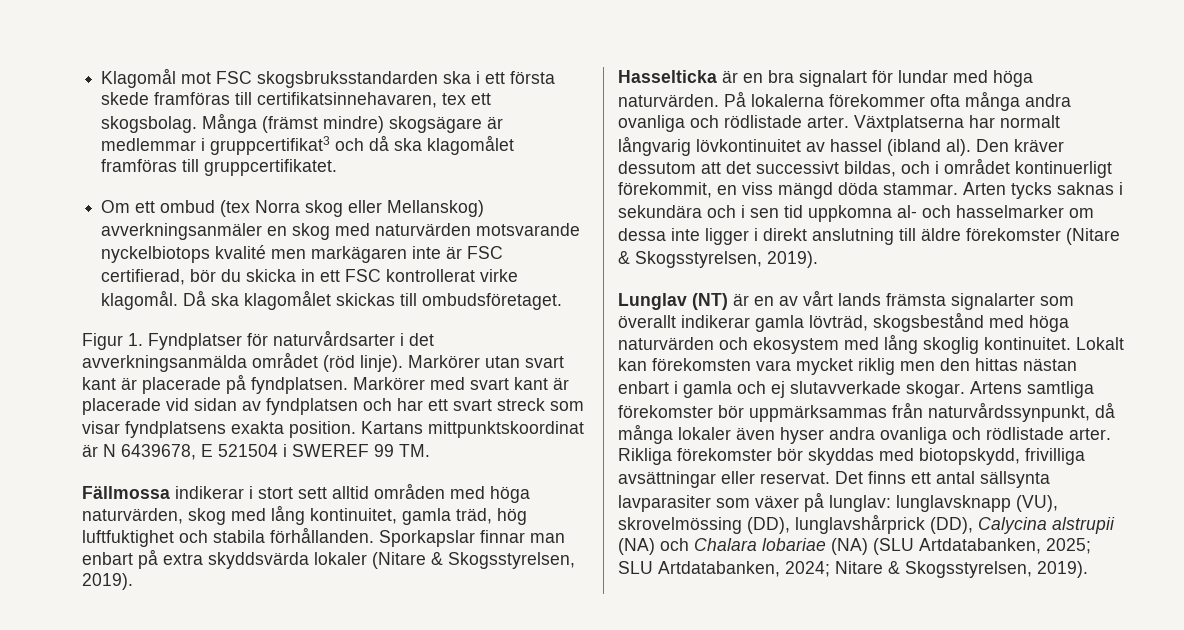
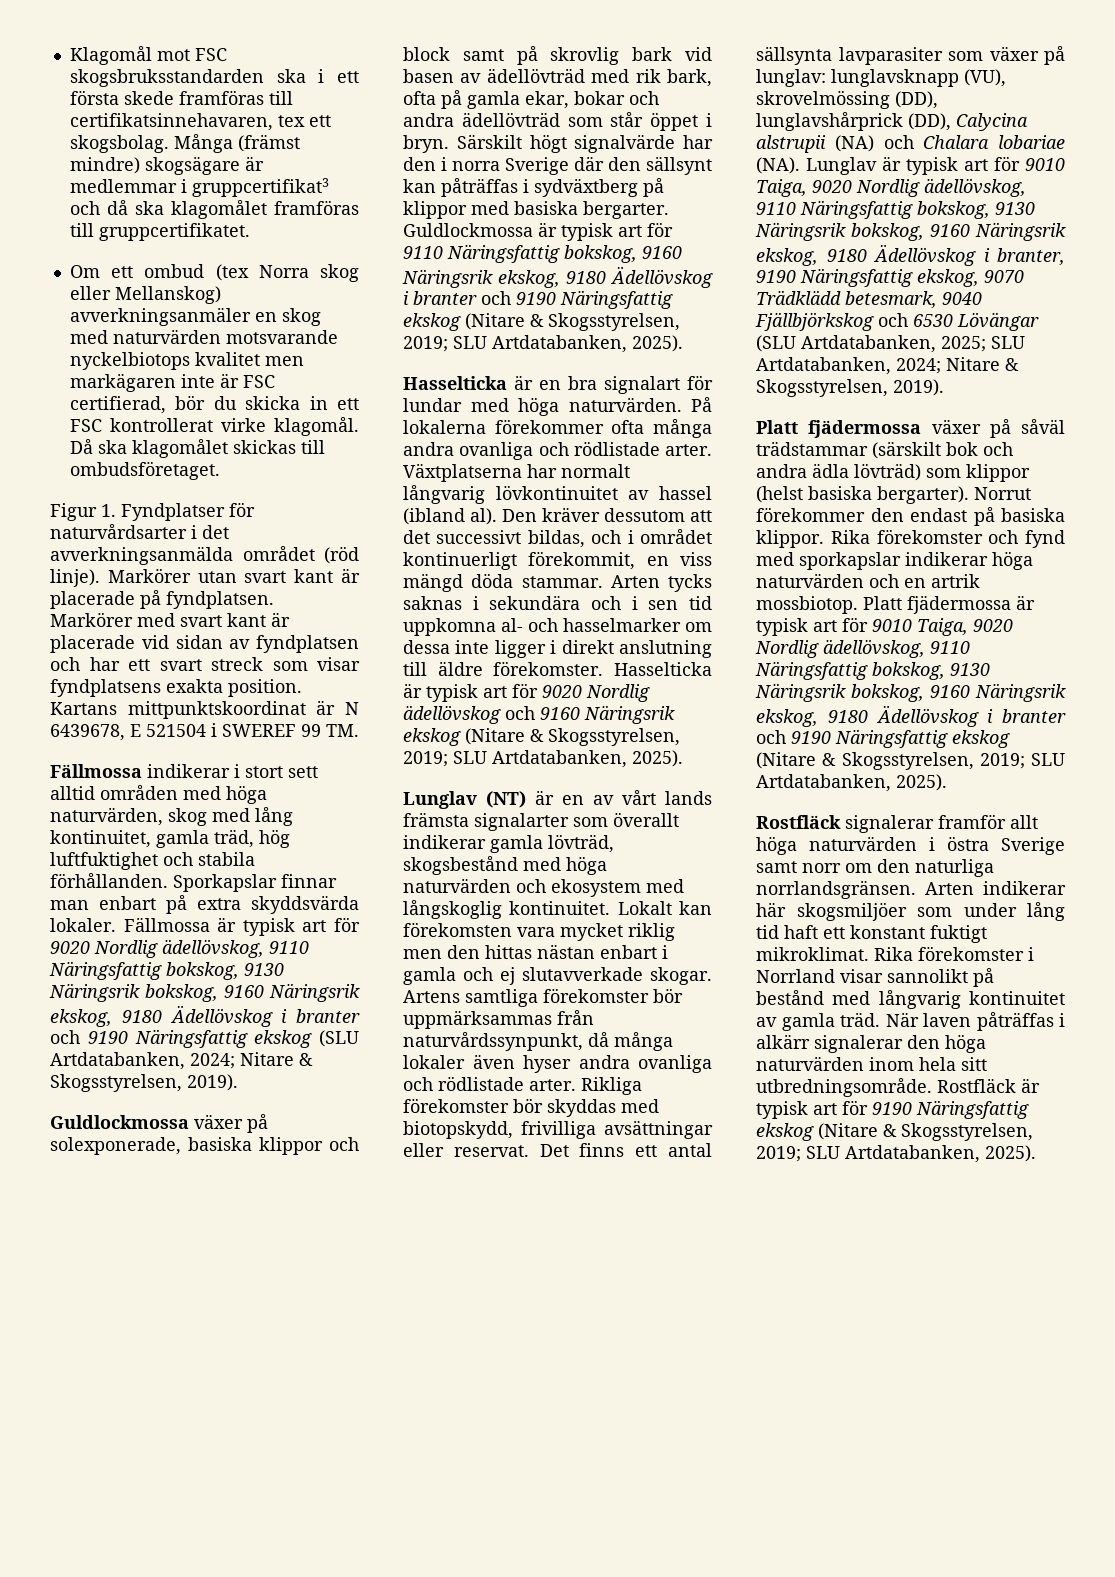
[215,245,267,259] kvalité -> [194,352,260,366] kvalitet
[314,552,575,569] [82,573,133,590] lokaler (Nitare & Skogsstyrelsen, 2019). -> [50,917,360,936] [50,939,309,958] [49,961,284,980] [49,983,360,1002] [50,1005,360,1027] [50,1029,359,1048] [50,1052,313,1070] [50,1074,238,1092] [50,1114,268,1133] [50,1137,359,1155] [403,46,712,65] [403,68,712,87] [403,90,659,109] [403,112,712,131] [403,134,713,153] [403,156,712,175] [403,178,664,197] [403,201,669,219] [403,222,673,241] [403,244,682,263] [402,266,713,288] [403,290,673,309] [403,313,680,331] [403,335,683,353] lokaler. Fällmossa är typisk art för 9020 Nordlig ädellövskog, 9110 Näringsfattig bokskog, 9130 Näringsrik bokskog, 9160 Näringsrik ekskog, 9180 Ädellövskog i branter och 9190 Näringsfattig ekskog (SLU Artdatabanken, 2024; Nitare & Skogsstyrelsen, 2019). // Guldlockmossa växer på solexponerade, basiska klippor och block samt på skrovlig bark vid basen av ädellövträd med rik bark, ofta på gamla ekar, bokar och andra ädellövträd som står öppet i bryn. Särskilt högt signalvärde har den i norra Sverige där den sällsynt kan påträffas i sydväxtberg på klippor med basiska bergarter. Guldlockmossa är typisk art för 9110 Näringsfattig bokskog, 9160 Näringsrik ekskog, 9180 Ädellövskog i branter och 9190 Näringsfattig ekskog (Nitare & Skogsstyrelsen, 2019; SLU Artdatabanken, 2025).
[966,228,1120,245] [618,251,818,268] förekomster (Nitare & Skogsstyrelsen, 2019). -> [493,661,712,676] [403,683,650,702] [403,705,675,724] [403,728,680,746] [403,750,683,768] förekomster. Hasselticka är typisk art för 9020 Nordlig ädellövskog och 9160 Näringsrik ekskog (Nitare & Skogsstyrelsen, 2019; SLU Artdatabanken, 2025).
[884,334,979,354] lång skoglig -> [403,900,502,919] långskoglig
[831,538,868,555] (NA) -> [756,156,1065,175] [756,178,1026,197] [756,200,1035,219] [755,222,1066,241] [756,244,1065,266] [756,268,1024,287] [756,290,982,308] [755,312,1039,331] (NA). Lunglav är typisk art för 9010 Taiga, 9020 Nordlig ädellövskog, 9110 Näringsfattig bokskog, 9130 Näringsrik bokskog, 9160 Näringsrik ekskog, 9180 Ädellövskog i branter, 9190 Näringsfattig ekskog, 9070 Trädklädd betesmark, 9040 Fjällbjörkskog och 6530 Lövängar
(1088, 569) none -> [756,419,1065,438] [756,441,1013,459] [756,463,1030,482] [756,486,1031,504] [756,507,1065,526] [756,529,1065,548] [756,551,1033,570] [756,573,980,588] [756,595,1035,614] [756,617,1013,636] [755,639,970,658] [755,661,990,680] [755,683,1066,702] [756,705,1066,727] [756,729,1010,748] [756,752,1065,770] [756,774,947,792] [756,814,1038,833] [756,836,1065,855] [756,859,994,877] [756,880,1066,899] [756,902,1065,921] [756,925,987,943] [756,946,1034,961] [756,968,994,987] [756,990,1065,1009] [756,1012,1065,1031] [756,1034,986,1053] [756,1056,987,1071] [756,1078,1040,1097] [756,1100,1029,1119] [756,1123,1033,1141] [756,1145,1036,1163] // Platt fjädermossa växer på såväl trädstammar (särskilt bok och andra ädla lövträd) som klippor (helst basiska bergarter). Norrut förekommer den endast på basiska klippor. Rika förekomster och fynd med sporkapslar indikerar höga naturvärden och en artrik mossbiotop. Platt fjädermossa är typisk art för 9010 Taiga, 9020 Nordlig ädellövskog, 9110 Näringsfattig bokskog, 9130 Näringsrik bokskog, 9160 Näringsrik ekskog, 9180 Ädellövskog i branter och 9190 Näringsfattig ekskog (Nitare & Skogsstyrelsen, 2019; SLU Artdatabanken, 2025). // Rostfläck signalerar framför allt höga naturvärden i östra Sverige samt norr om den naturliga norrlandsgränsen. Arten indikerar här skogsmiljöer som under lång tid haft ett konstant fuktigt mikroklimat. Rika förekomster i Norrland visar sannolikt på bestånd med långvarig kontinuitet av gamla träd. När laven påträffas i alkärr signalerar den höga naturvärden inom hela sitt utbredningsområde. Rostfläck är typisk art för 9190 Näringsfattig ekskog (Nitare & Skogsstyrelsen, 2019; SLU Artdatabanken, 2025).

